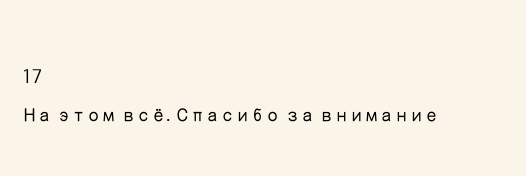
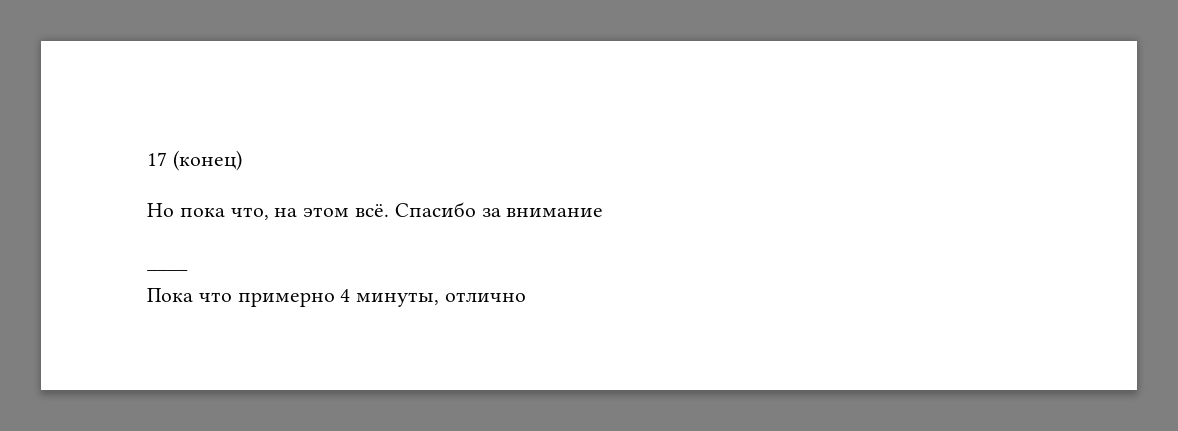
[22,108,52,122] // На -> [172,150,242,171] [147,203,298,220] (конец) // Но пока что, на
(440, 116) none -> [147,268,188,271] [147,288,527,307] // ____ // Пока что примерно 4 минуты, отлично

